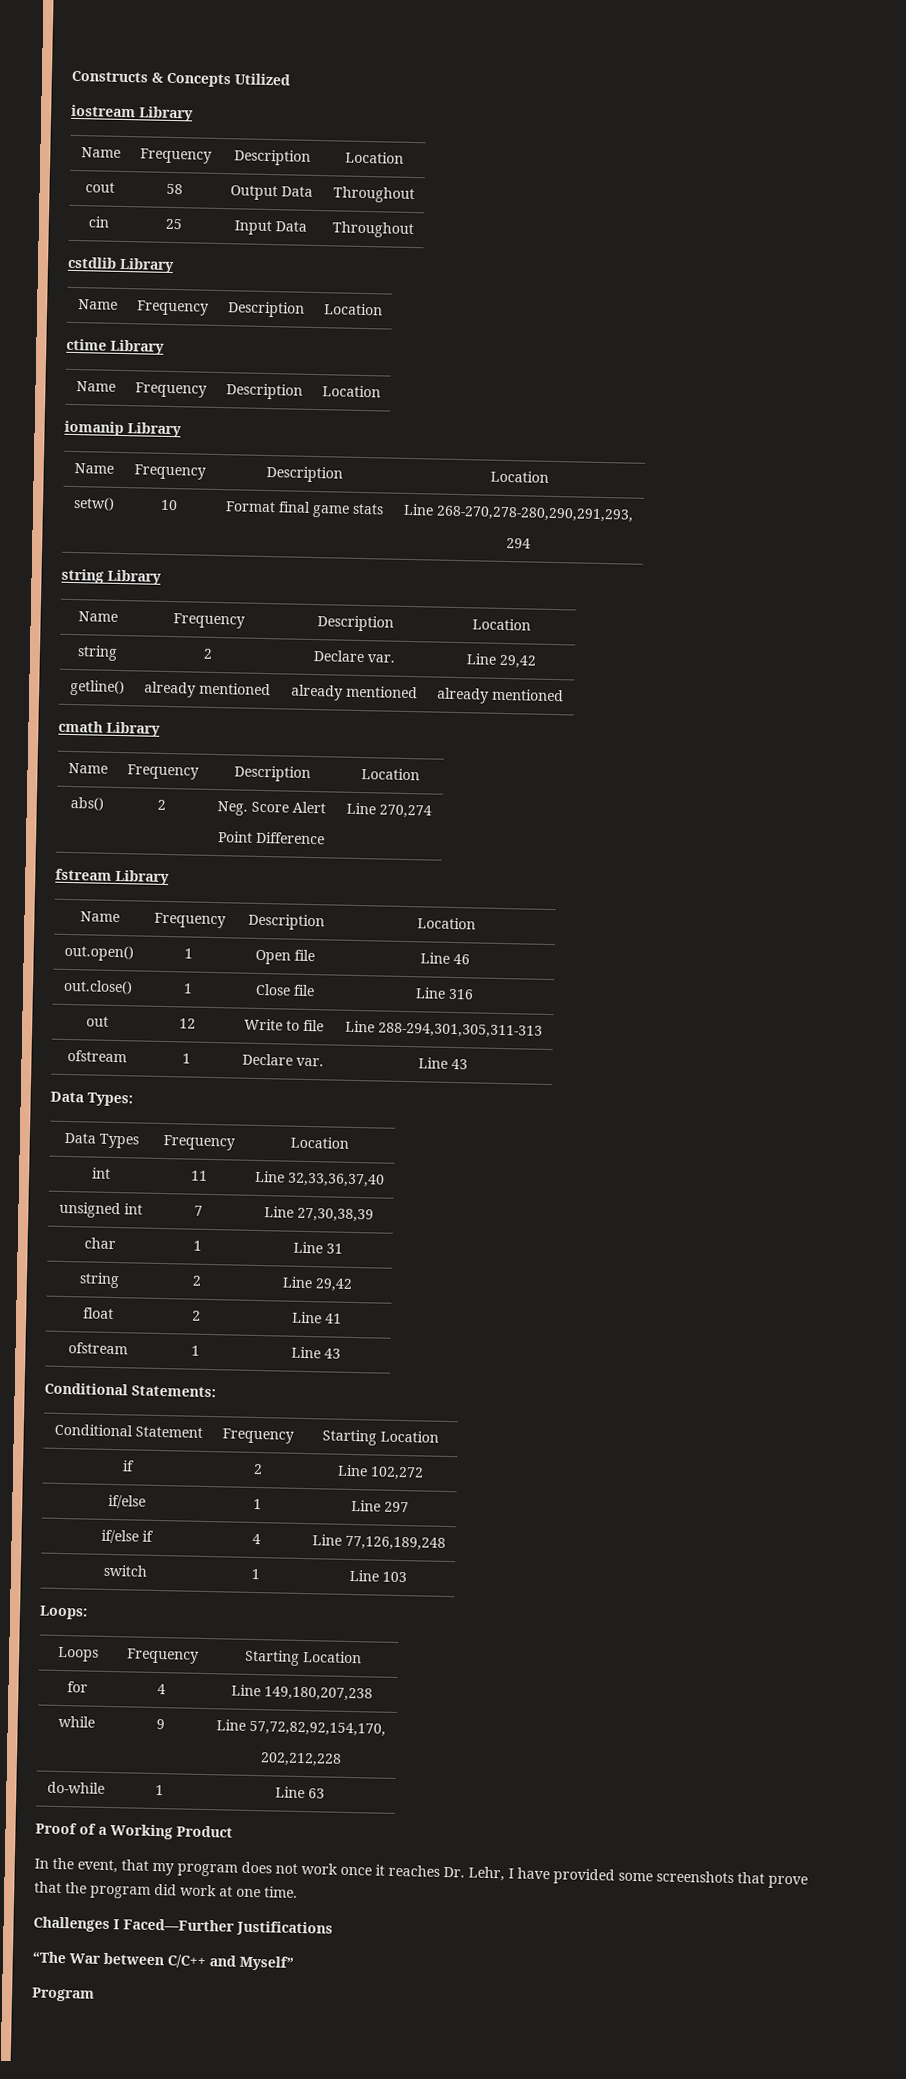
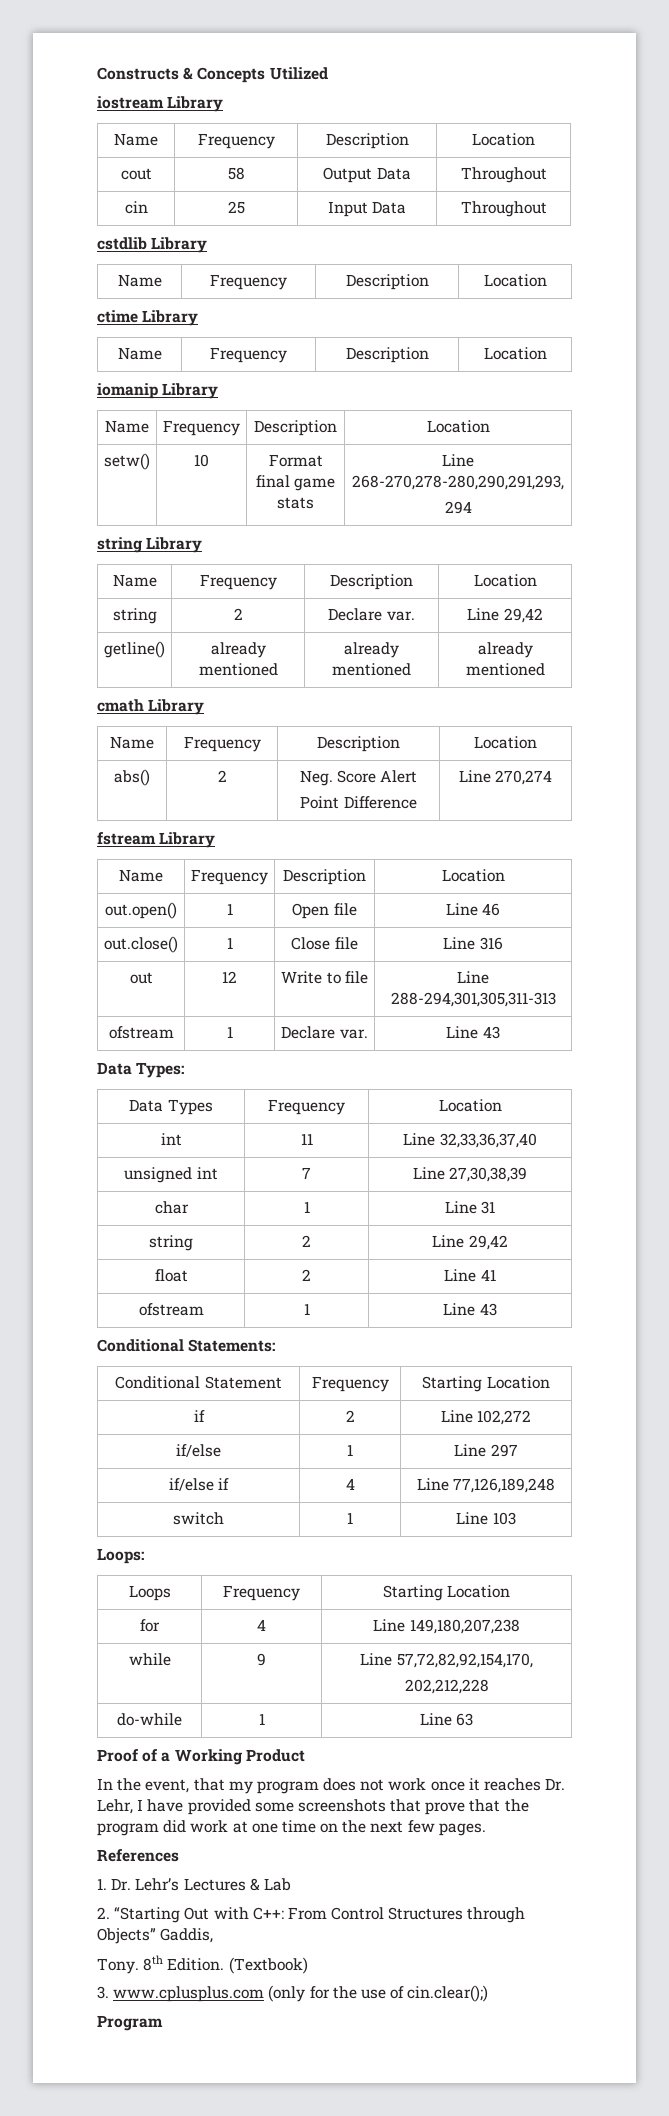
[264,1886,298,1898] [33,1916,333,1937] [32,1951,294,1971] time. // Challenges I Faced—Further Justifications // “The War between C/C++ and Myself” -> [281,1820,486,1836] [97,1849,179,1862] [97,1878,291,1891] [97,1907,526,1923] [97,1928,214,1944] [97,1955,308,1974] [97,1985,489,2002] time on the next few pages. // References // 1. Dr. Lehr’s Lectures & Lab // 2. “Starting Out with C++: From Control Structures through Objects” Gaddis, // Tony. 8th Edition. (Textbook) // 3. www.cplusplus.com (only for the use of cin.clear();)

